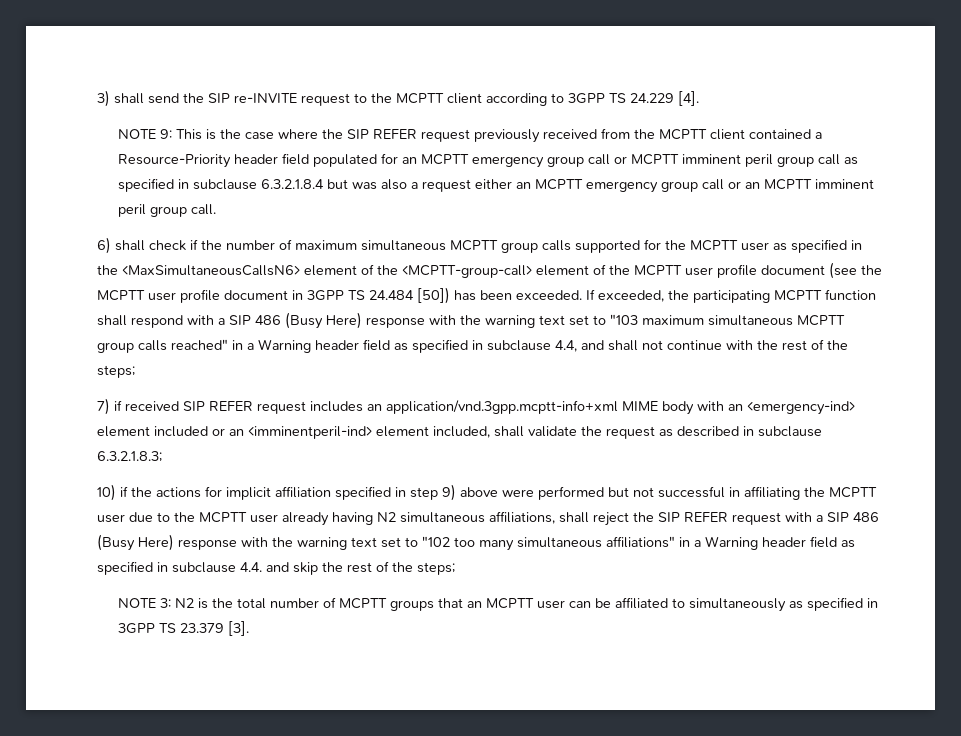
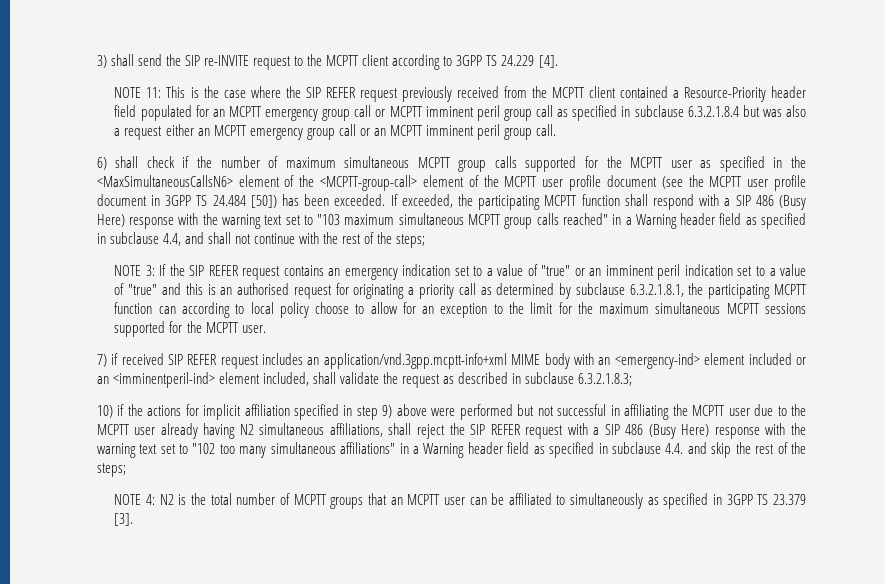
[160,129,173,139] 9: -> [146,87,162,98] 11:
(136, 371) none -> [114,264,806,280] [114,283,807,299] [114,302,806,318] [114,321,266,337] // NOTE 3: If the SIP REFER request contains an emergency indication set to a value of "true" or an imminent peril indication set to a value of "true" and this is an authorised request for originating a priority call as determined by subclause 6.3.2.1.8.1, the participating MCPTT function can according to local policy choose to allow for an exception to the limit for the maximum simultaneous MCPTT sessions supported for the MCPTT user.
[160,598,172,608] 3: -> [146,494,156,505] 4:

